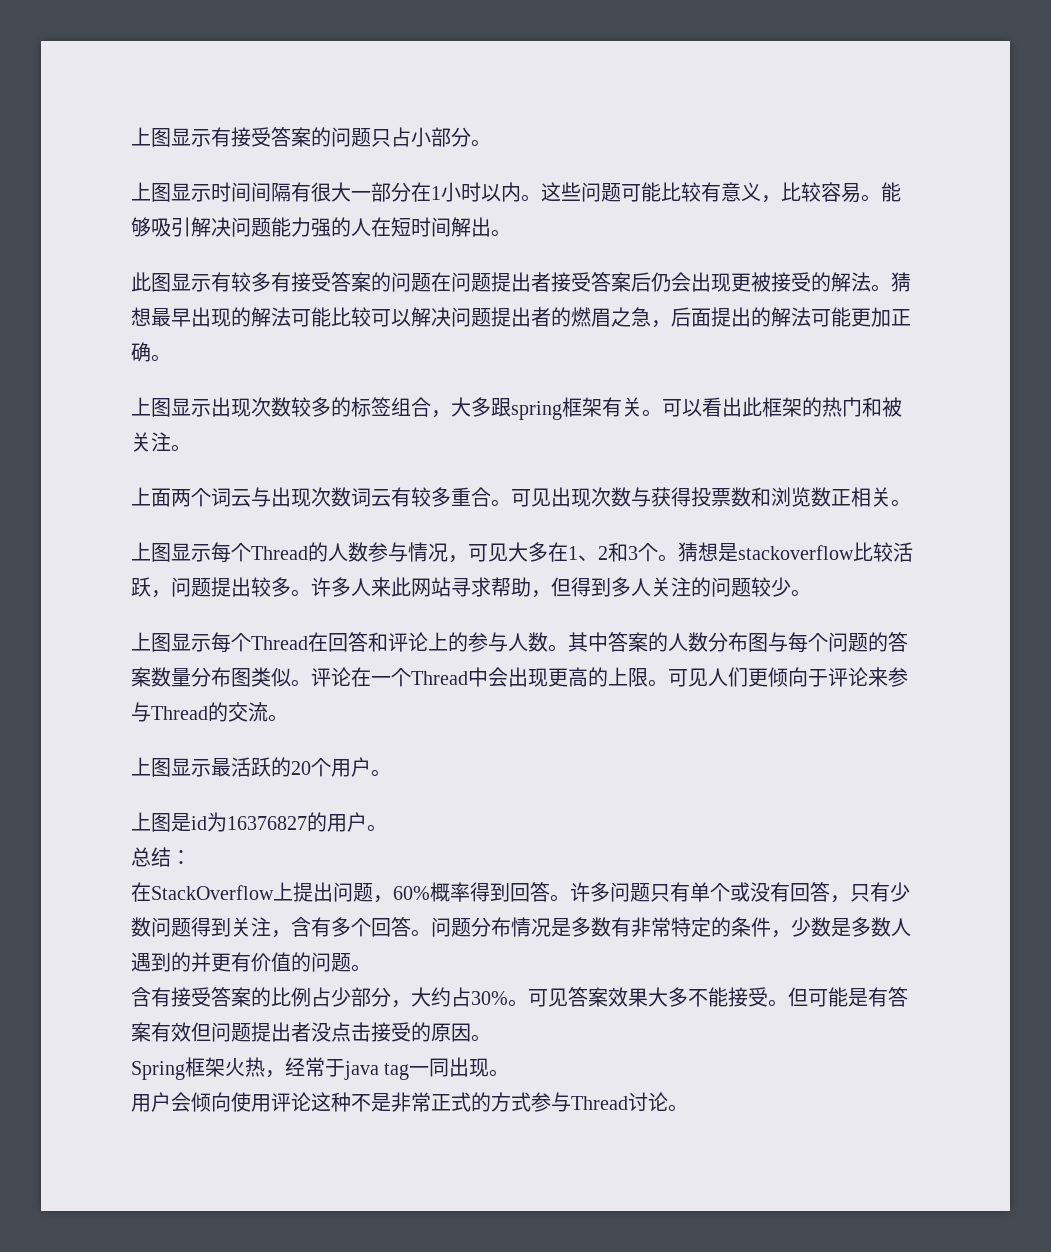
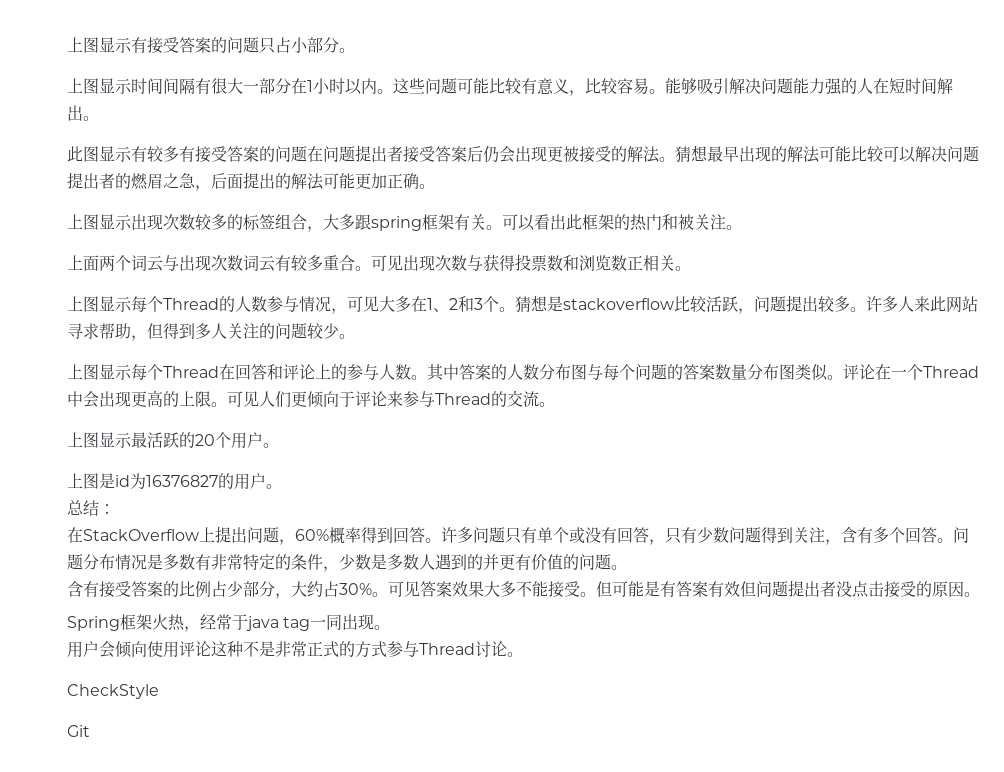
(688, 1108) none -> [67,684,159,699] [67,725,90,737] // CheckStyle // Git

